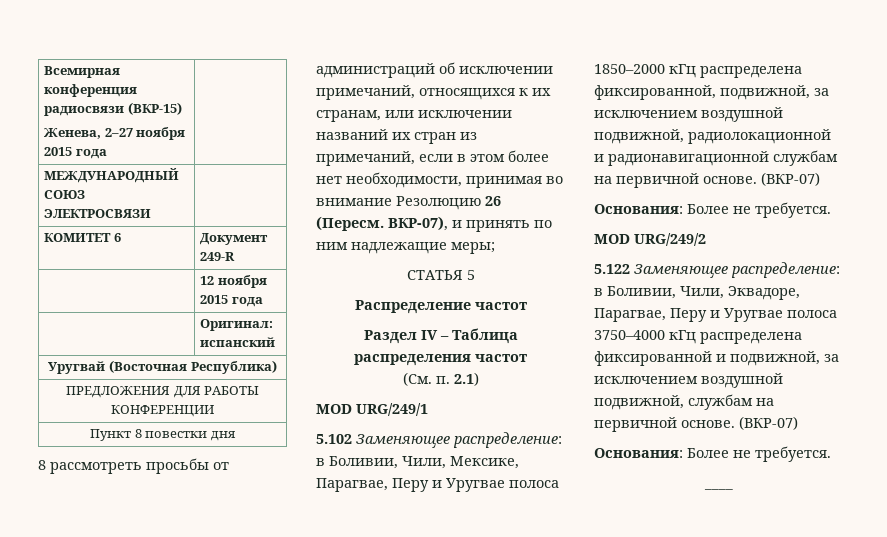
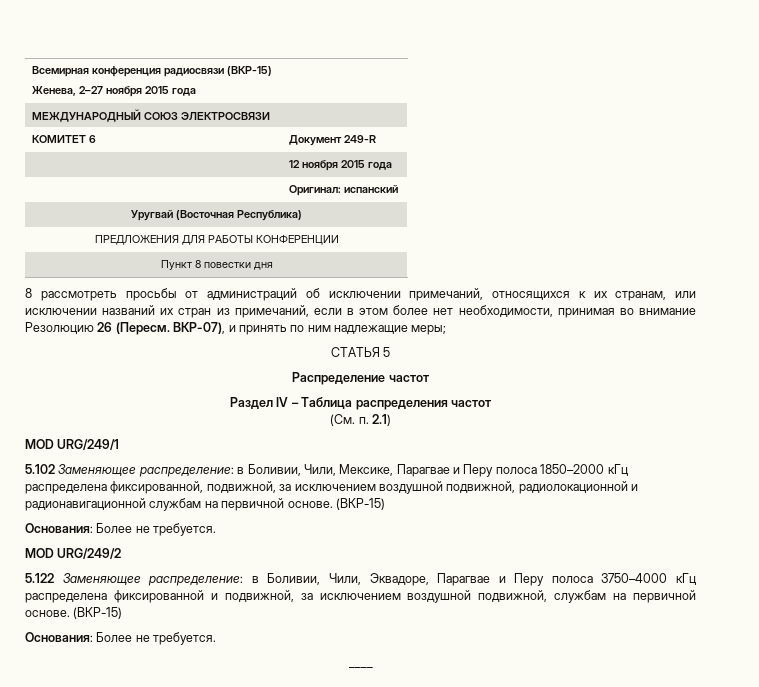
[316,478,505,492] Парагвае, Перу и Уругвае -> [396,464,494,477] Парагвае и Перу
[761,172,820,186] (ВКР-07) -> [335,498,385,510] (ВКР-15)
[594,308,783,322] Парагвае, Перу и Уругвае -> [437,573,545,586] Парагвае и Перу
[739,416,798,430] (ВКР-07) -> [73,607,123,619] (ВКР-15)

